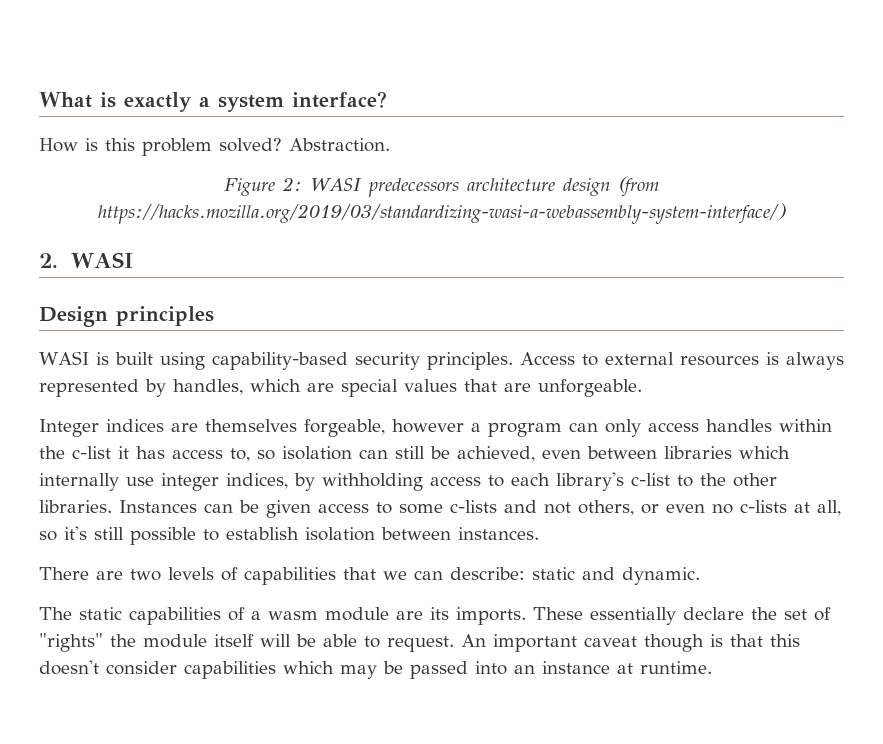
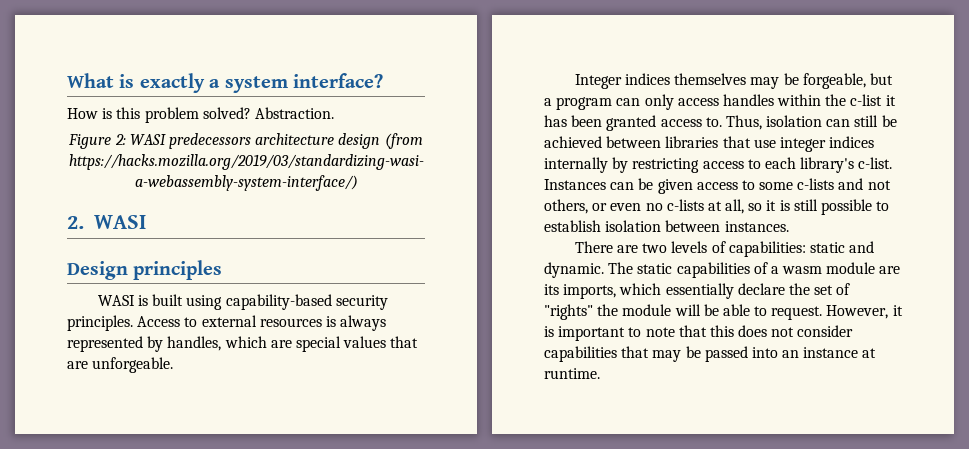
[171,419,464,437] are themselves forgeable, however -> [674,73,893,89] themselves may be forgeable, but
[172,446,790,462] [39,472,777,491] [39,500,112,513] access to, so isolation can still be achieved, even between libraries which internally use integer indices, by withholding access to each library's c-list to the other libraries. -> [571,115,897,131] [544,136,875,152] [544,157,893,173] been granted access to. Thus, isolation can still be achieved between libraries that use integer indices internally by restricting access to each library's c-list.
[64,526,87,540] it's -> [766,200,790,211] it is
[244,567,525,585] capabilities that we can describe: -> [728,241,806,257] capabilities:
(700, 576) // -> (604, 270) none
[456,607,583,625] imports. These -> [563,283,662,299] imports, which
[214,634,254,647] itself -> (672, 310) none
[461,634,800,652] [39,660,99,675] An important caveat though is that this doesn't -> [826,305,903,319] [544,325,795,341] However, it is important to note that this does not
[283,661,334,674] which -> [621,346,650,358] that

